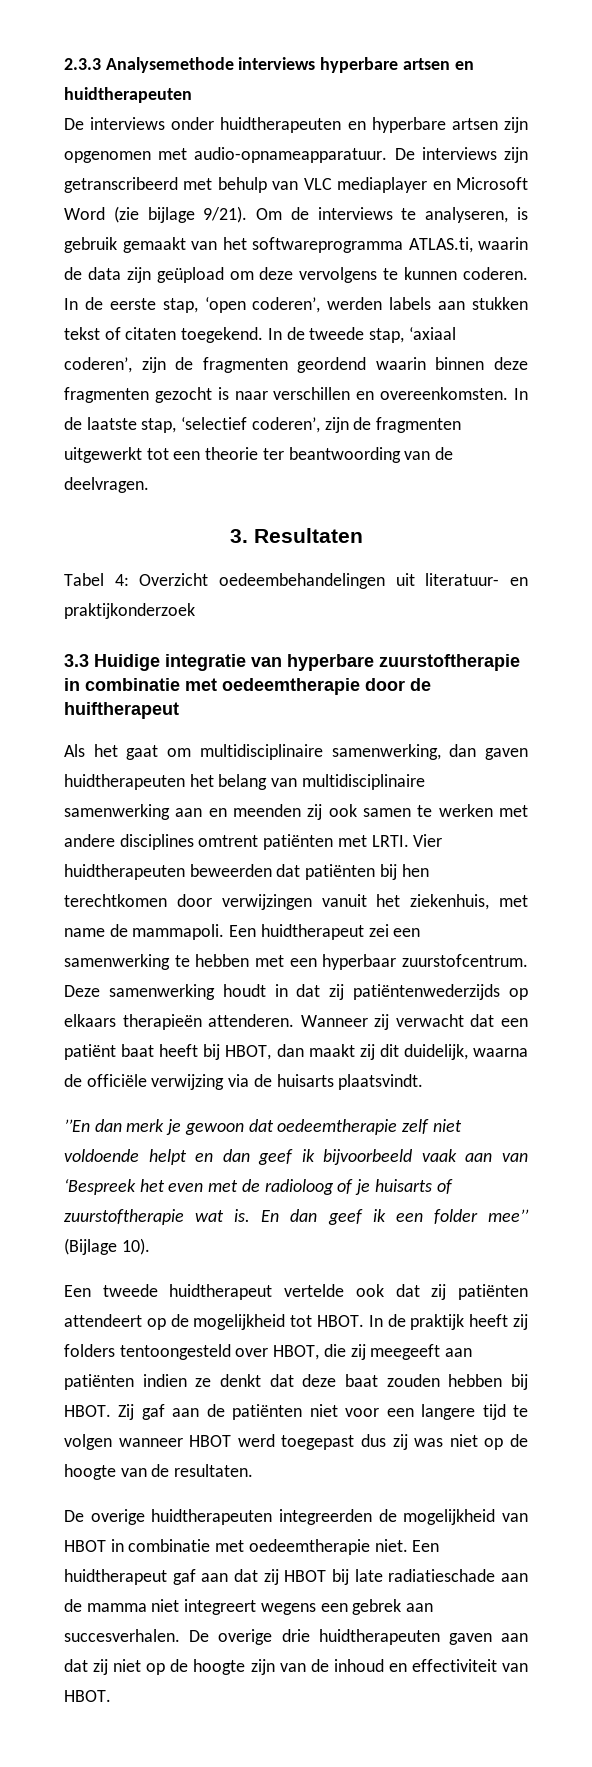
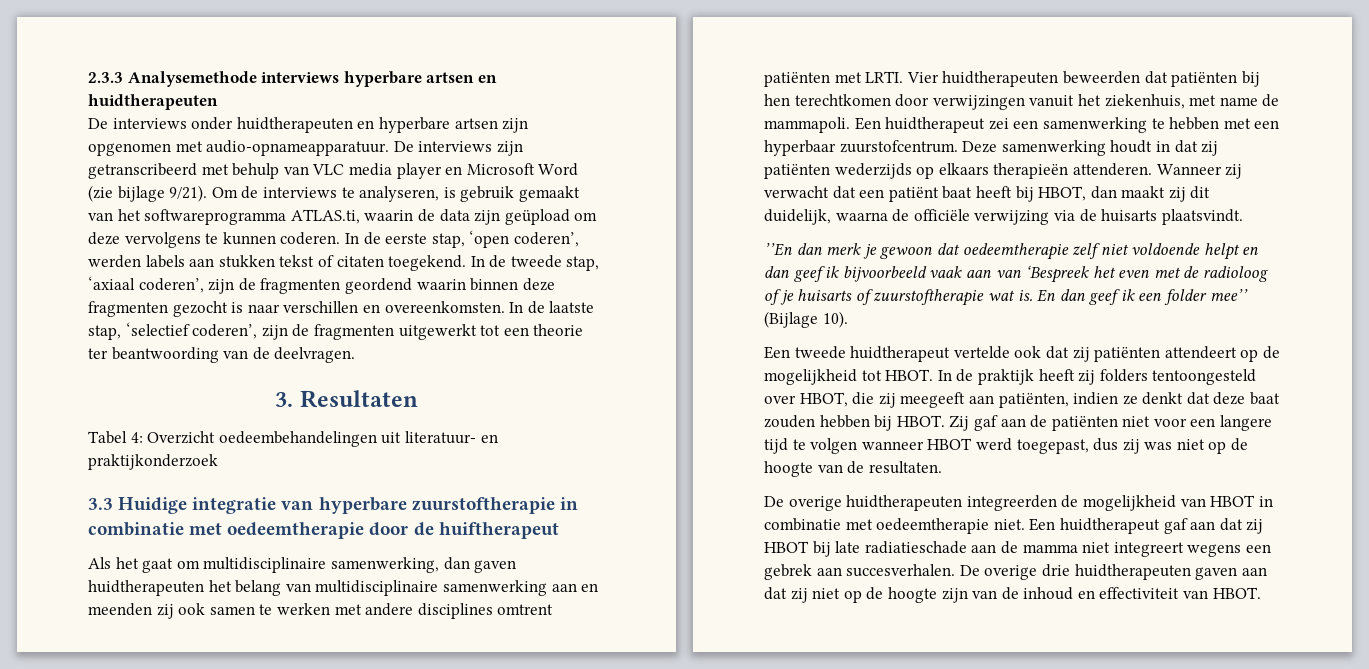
[337,177,428,193] mediaplayer -> [348,163,442,179] media player
[353,984,501,1000] patiëntenwederzijds -> [764,163,912,179] patiënten wederzijds
[64,1374,134,1390] patiënten -> [998,393,1069,408] patiënten,
[281,1435,355,1450] toegepast -> [1016,439,1089,454] toegepast,

